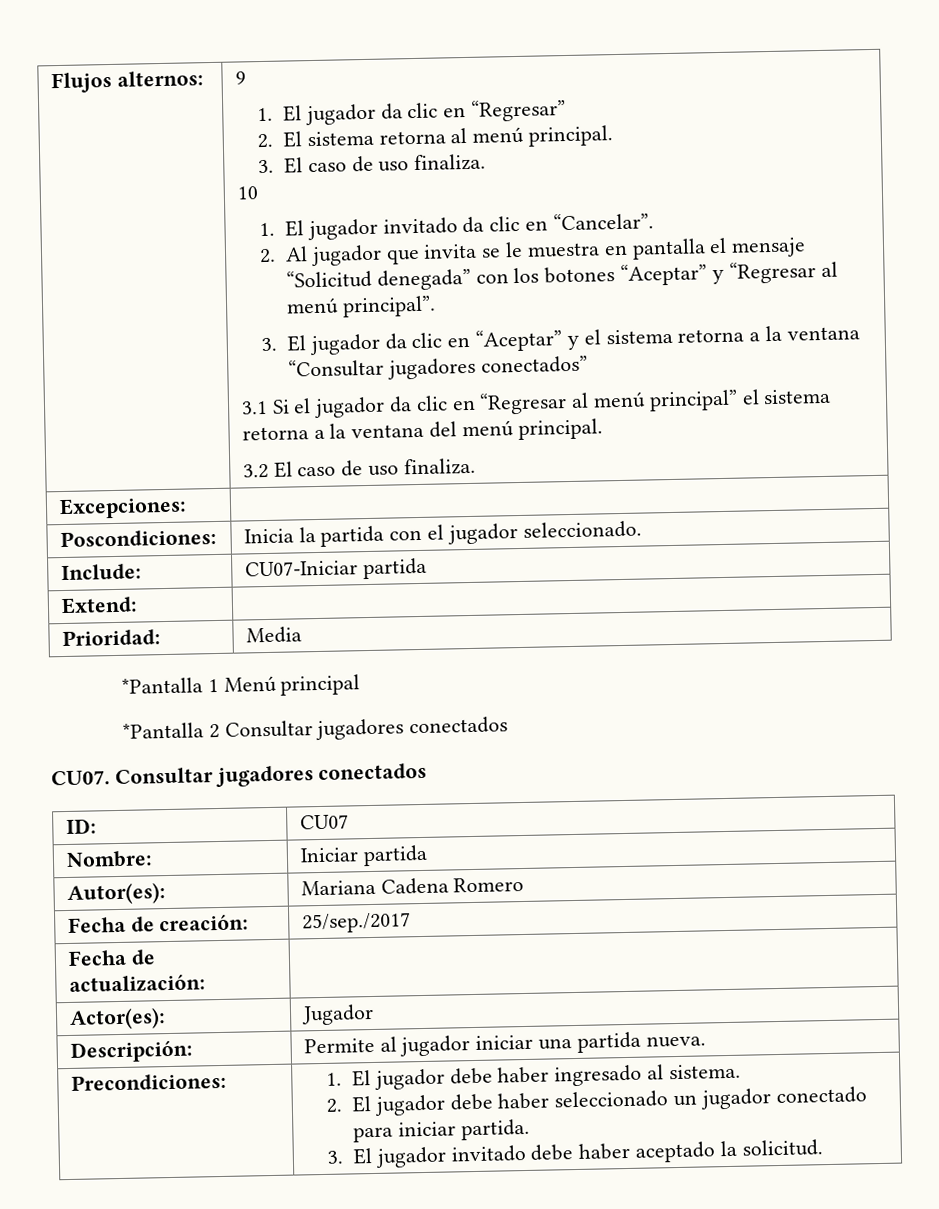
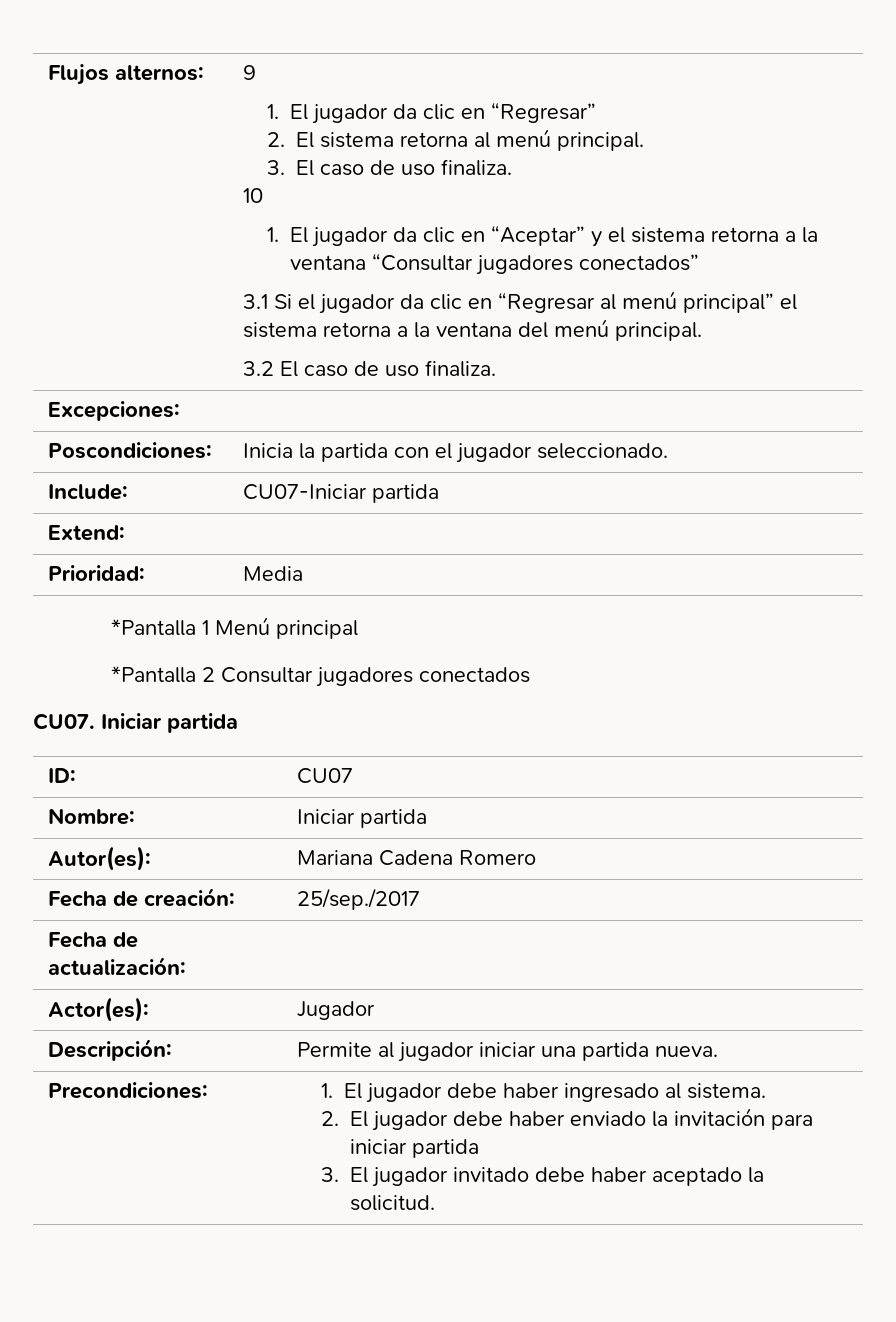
[382,212,654,235] [259,237,807,267] [286,261,838,291] [286,295,436,318] [261,333,381,356] invitado da clic en “Cancelar”. // 2. Al jugador que invita se le muestra en pantalla el mensaje “Solicitud denegada” con los botones “Aceptar” y “Regresar al menú principal”. // 3. El jugador -> (388, 237) none
[114,762,428,788] Consultar jugadores conectados -> [101,713,238,733] Iniciar partida
[554,1086,867,1110] seleccionado un jugador conectado -> [569,1108,765,1127] enviado la invitación
[460,1118,530,1141] partida. -> [411,1139,479,1158] partida

